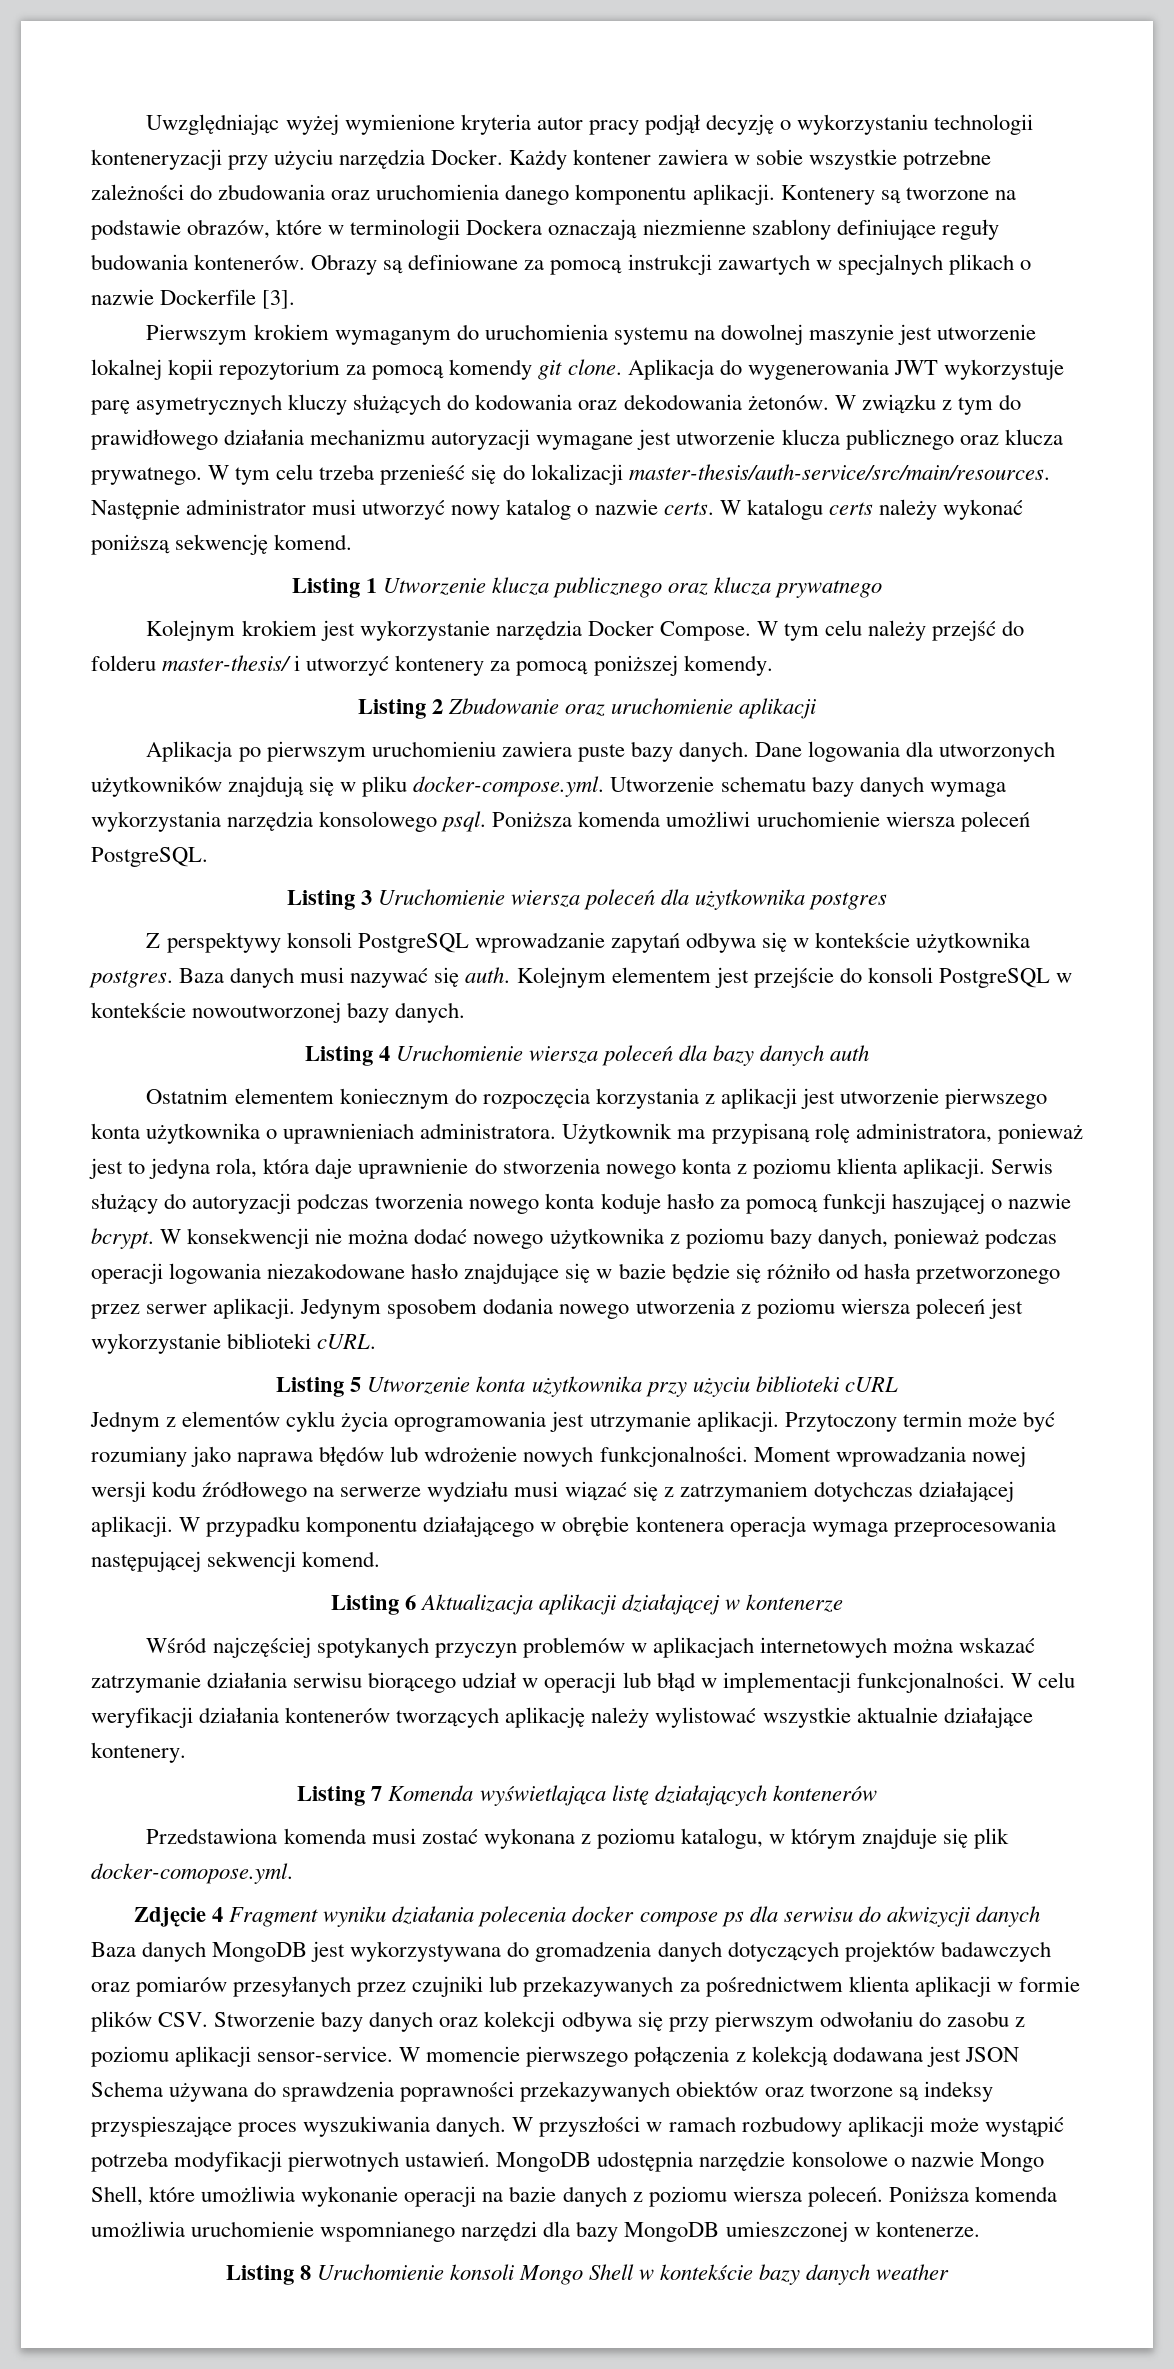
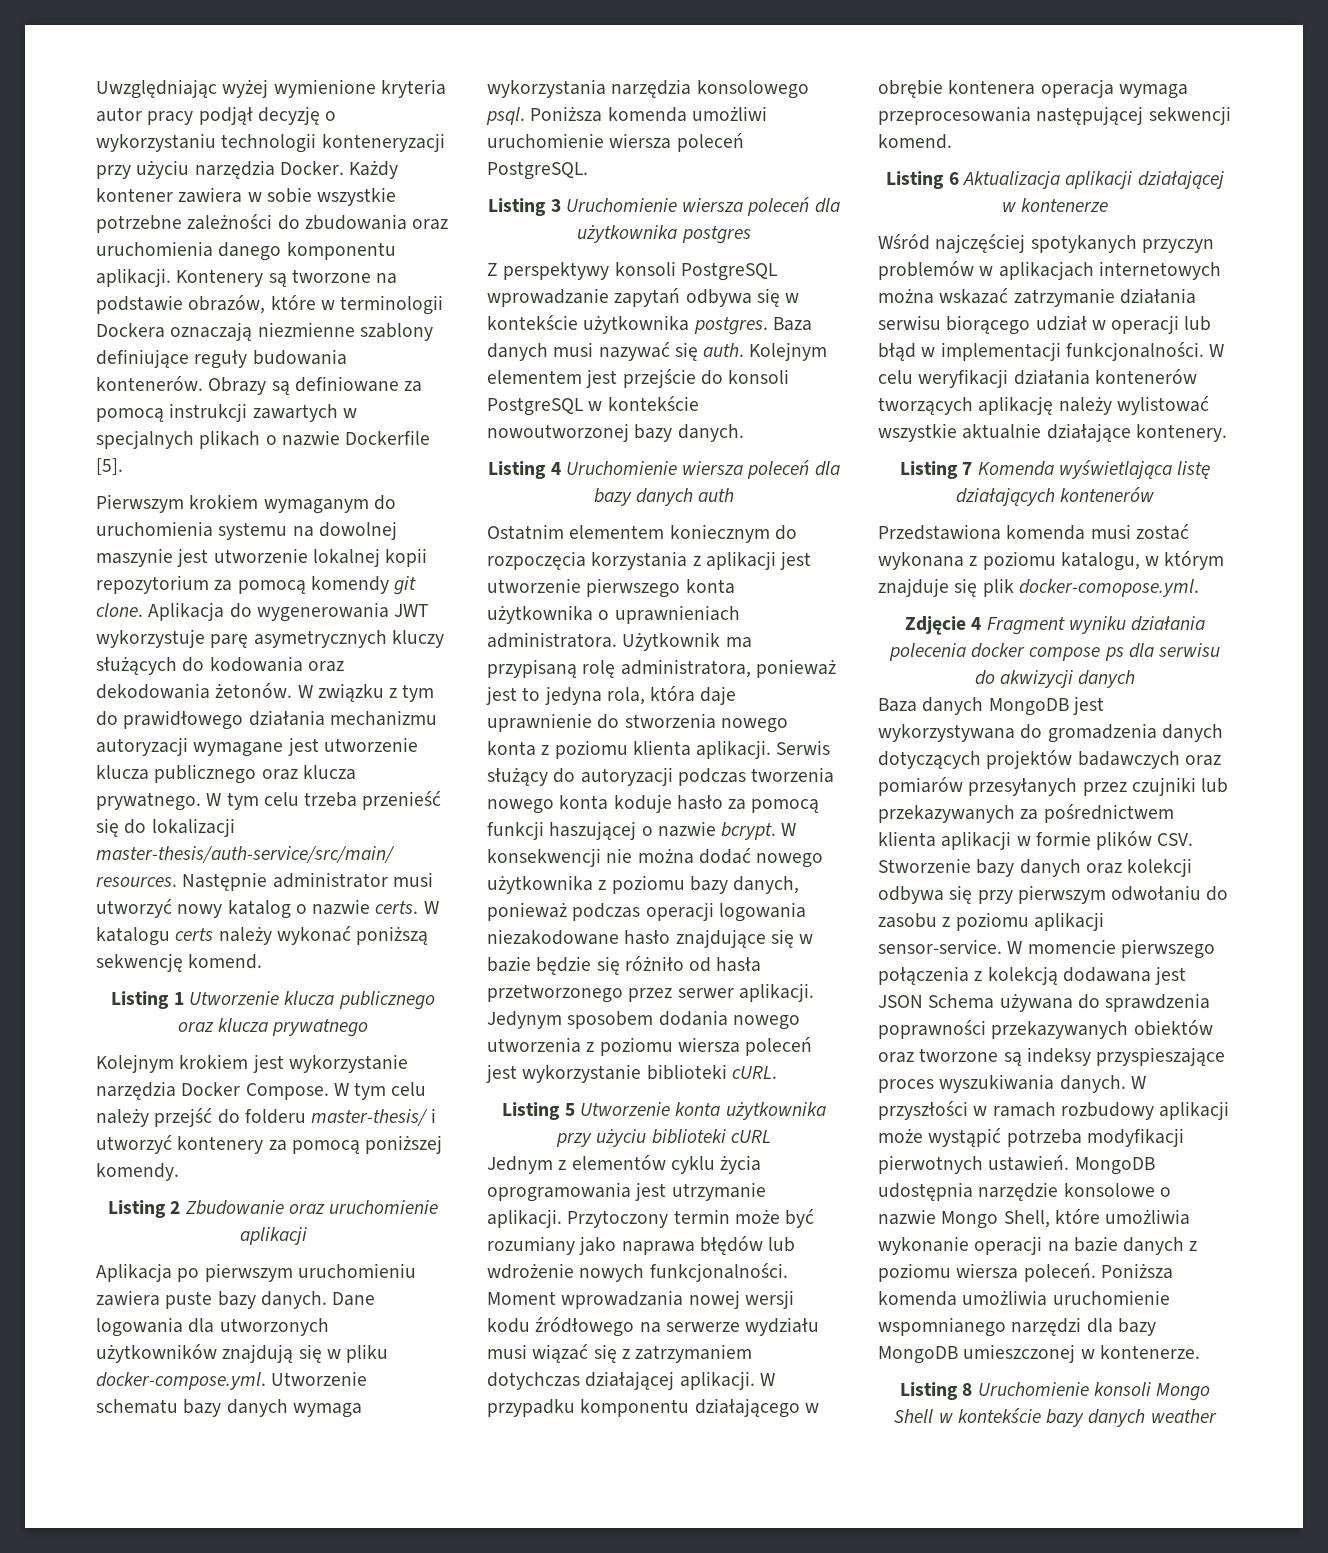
[262,290,296,309] [3]. -> [96,458,123,475] [5].

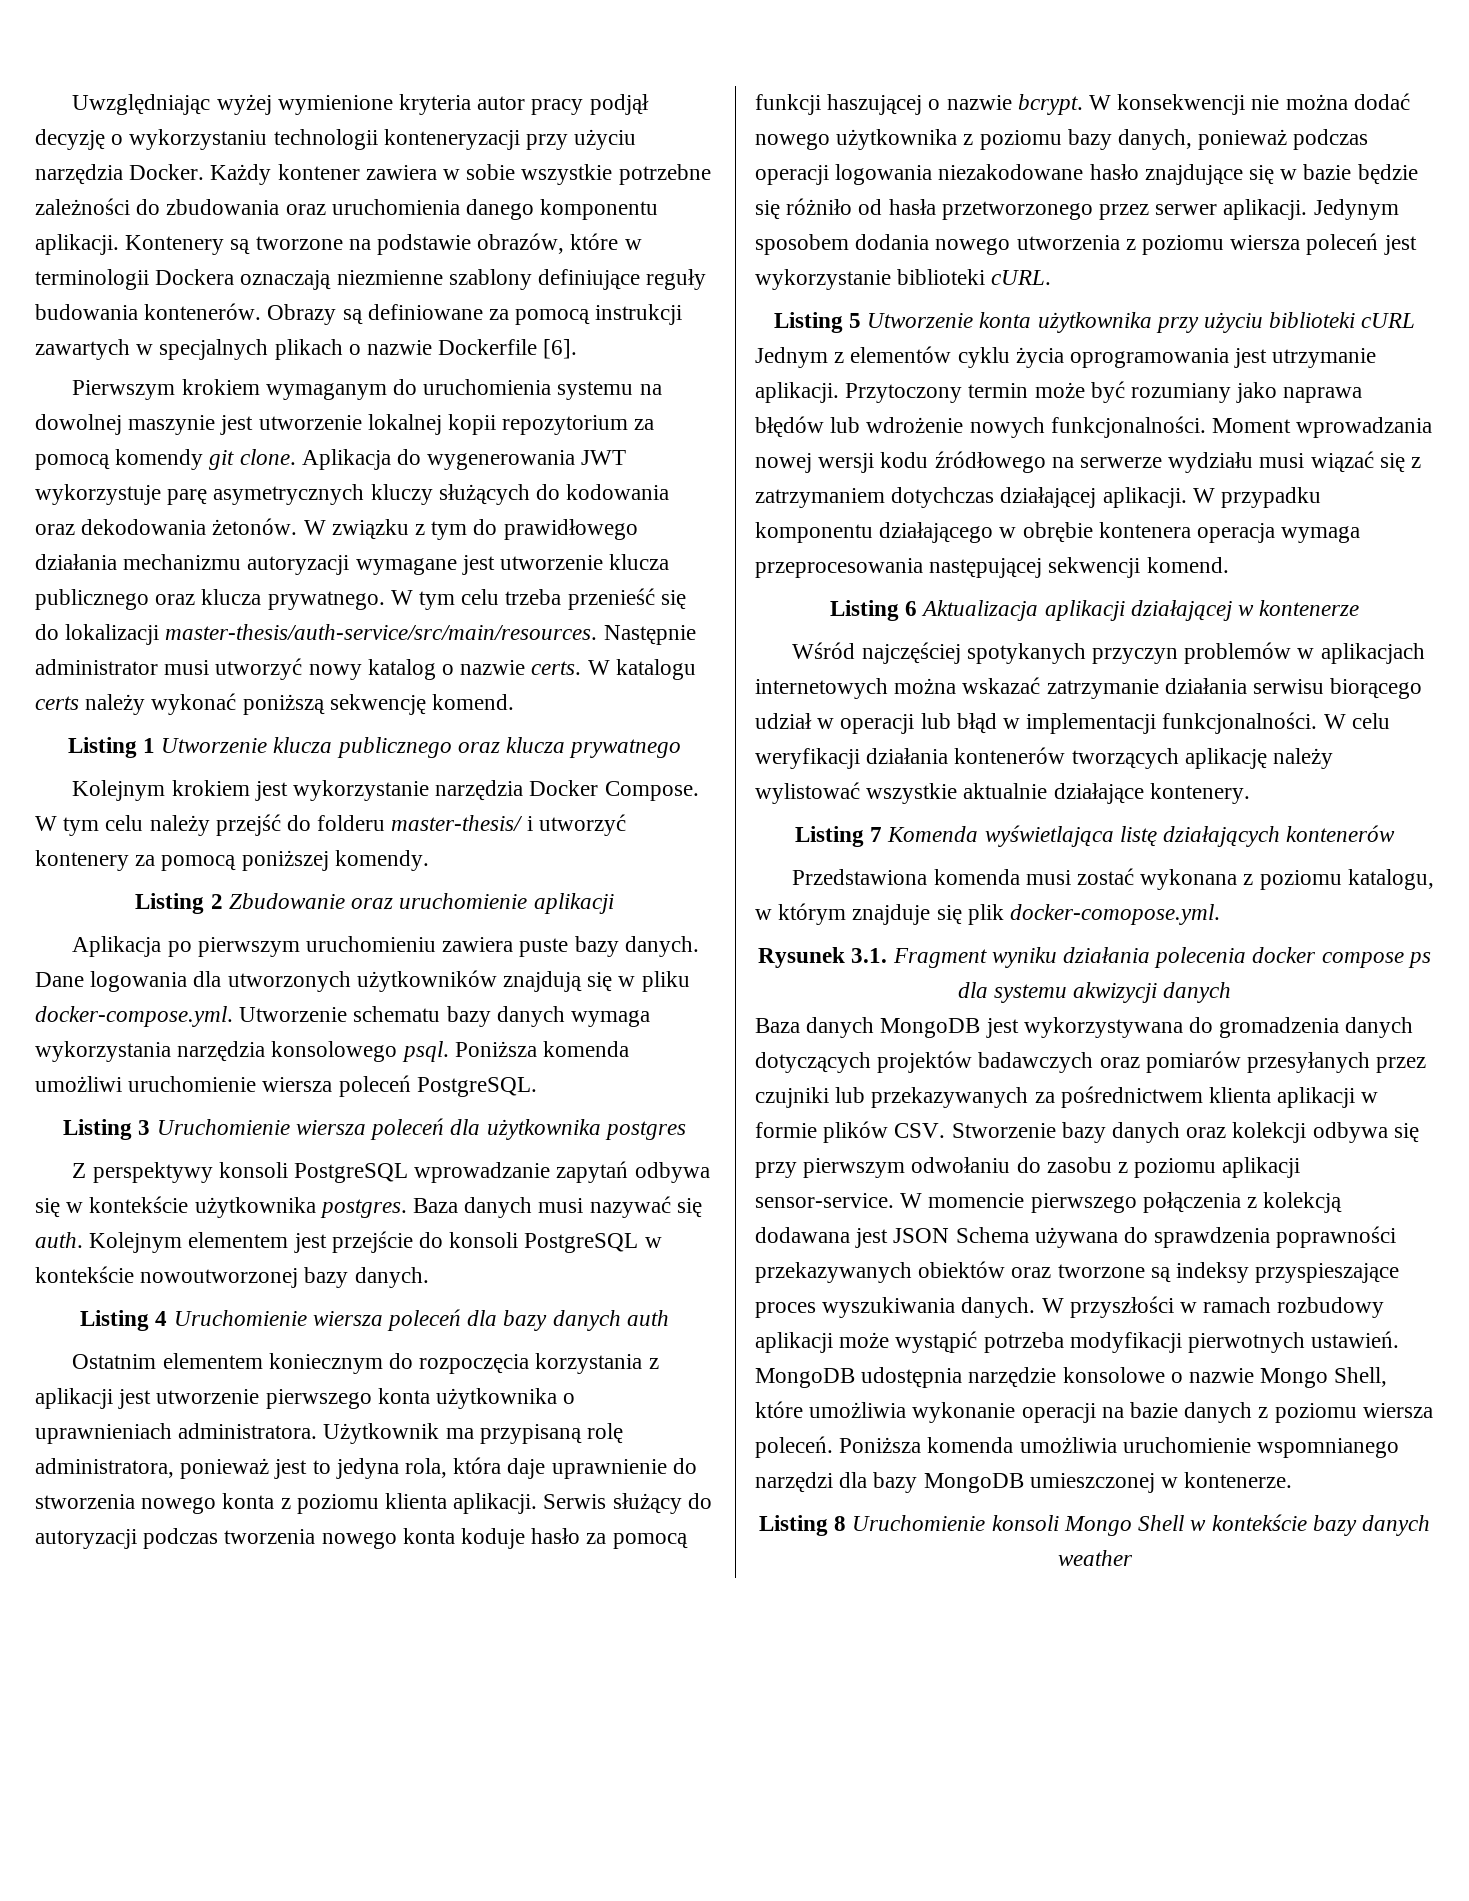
[96,458,123,475] [5]. -> [543,339,578,359] [6].
[904,616,982,635] Zdjęcie 4 -> [758,947,888,968] Rysunek 3.1.
[1158,643,1221,657] [974,670,995,685] serwisu do -> [993,984,1067,1003] systemu

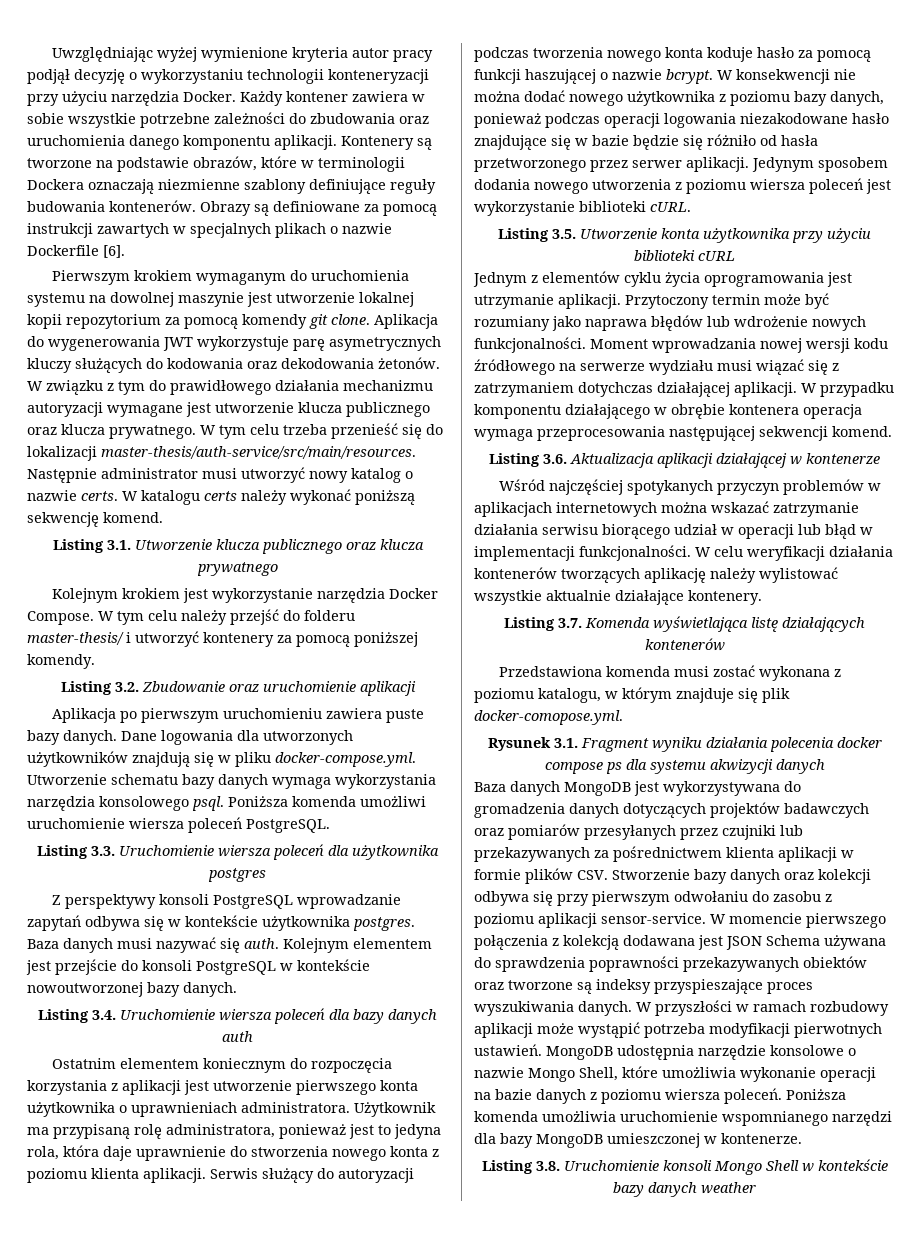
[142,738,155,753] 1 -> [106,540,131,550] 3.1.
[210,894,223,909] 2 -> [114,682,139,692] 3.2.
[138,1120,151,1135] 3 -> [91,846,115,856] 3.3.
[155,1311,168,1326] 4 -> [92,1010,116,1020] 3.4.
[848,313,861,328] 5 -> [552,229,576,239] 3.5.
[905,601,918,616] 6 -> [543,454,567,464] 3.6.
[870,827,883,842] 7 -> [558,618,582,628] 3.7.
[834,1516,847,1531] 8 -> [535,1161,560,1171] 3.8.

